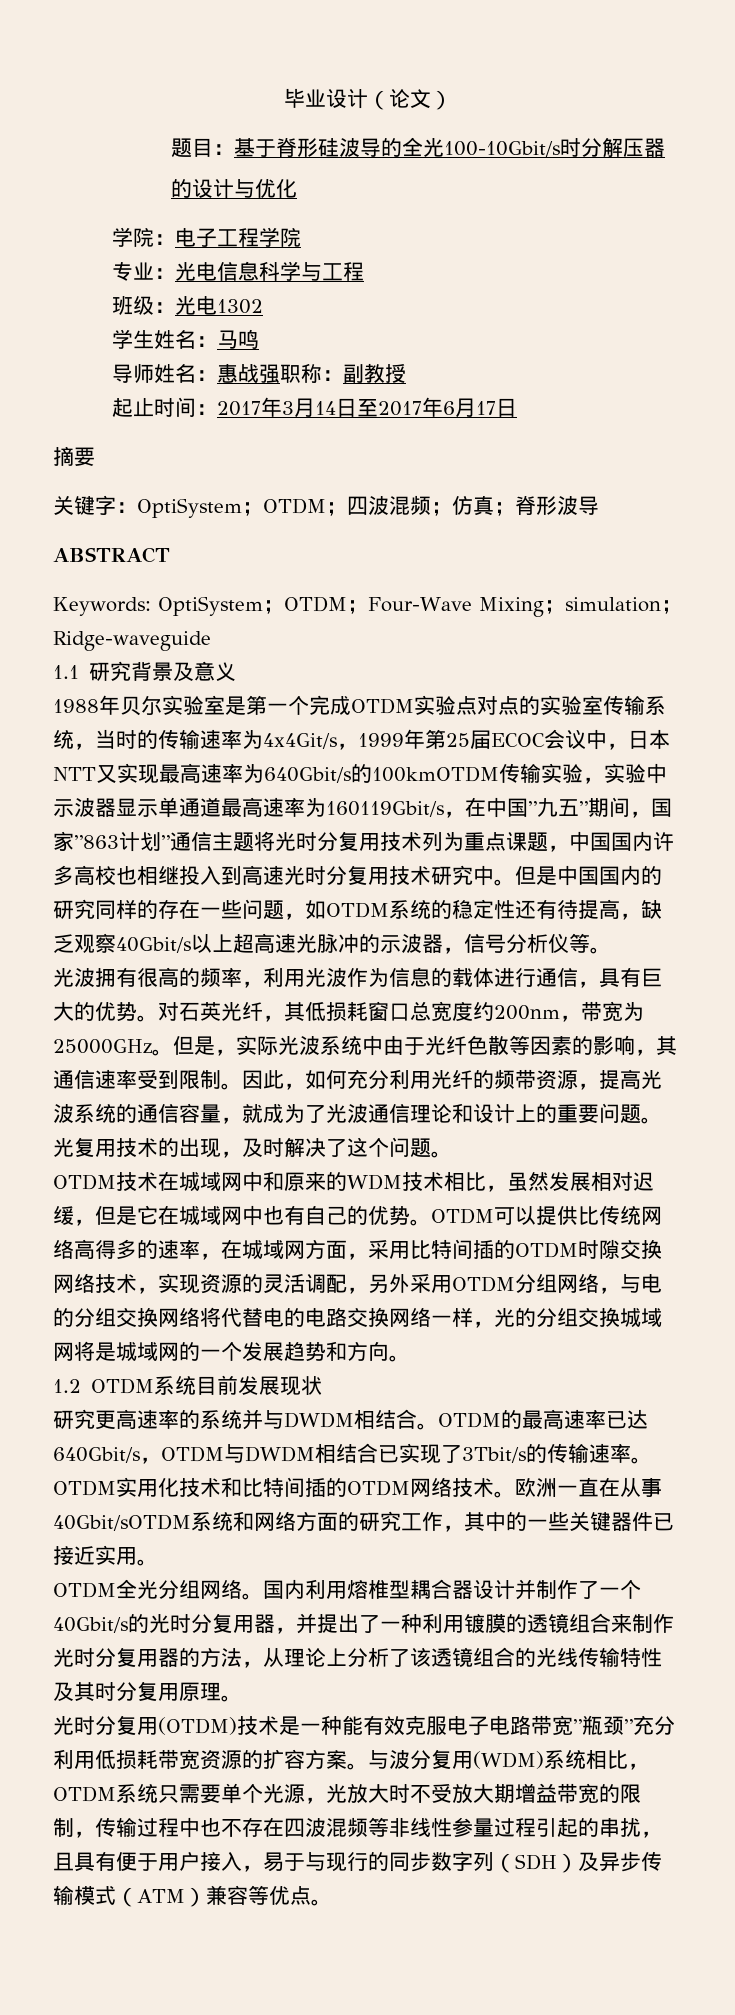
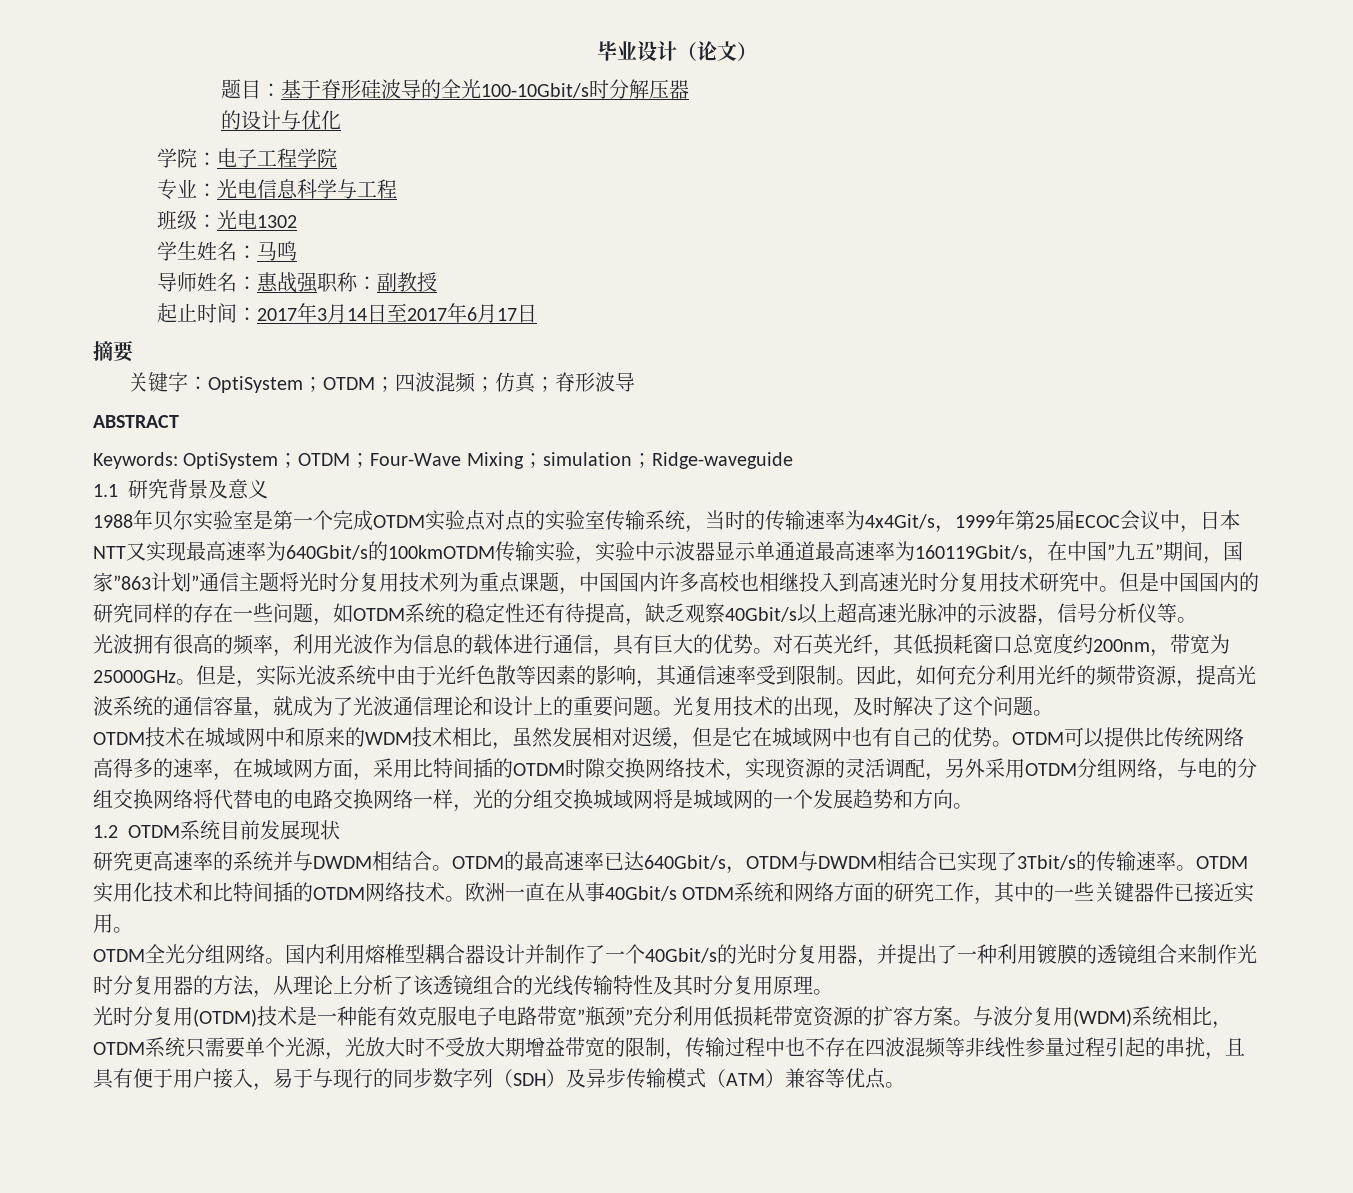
[53,1514,191,1531] 40Gbit/sOTDM -> [605,886,735,901] 40Gbit/s OTDM

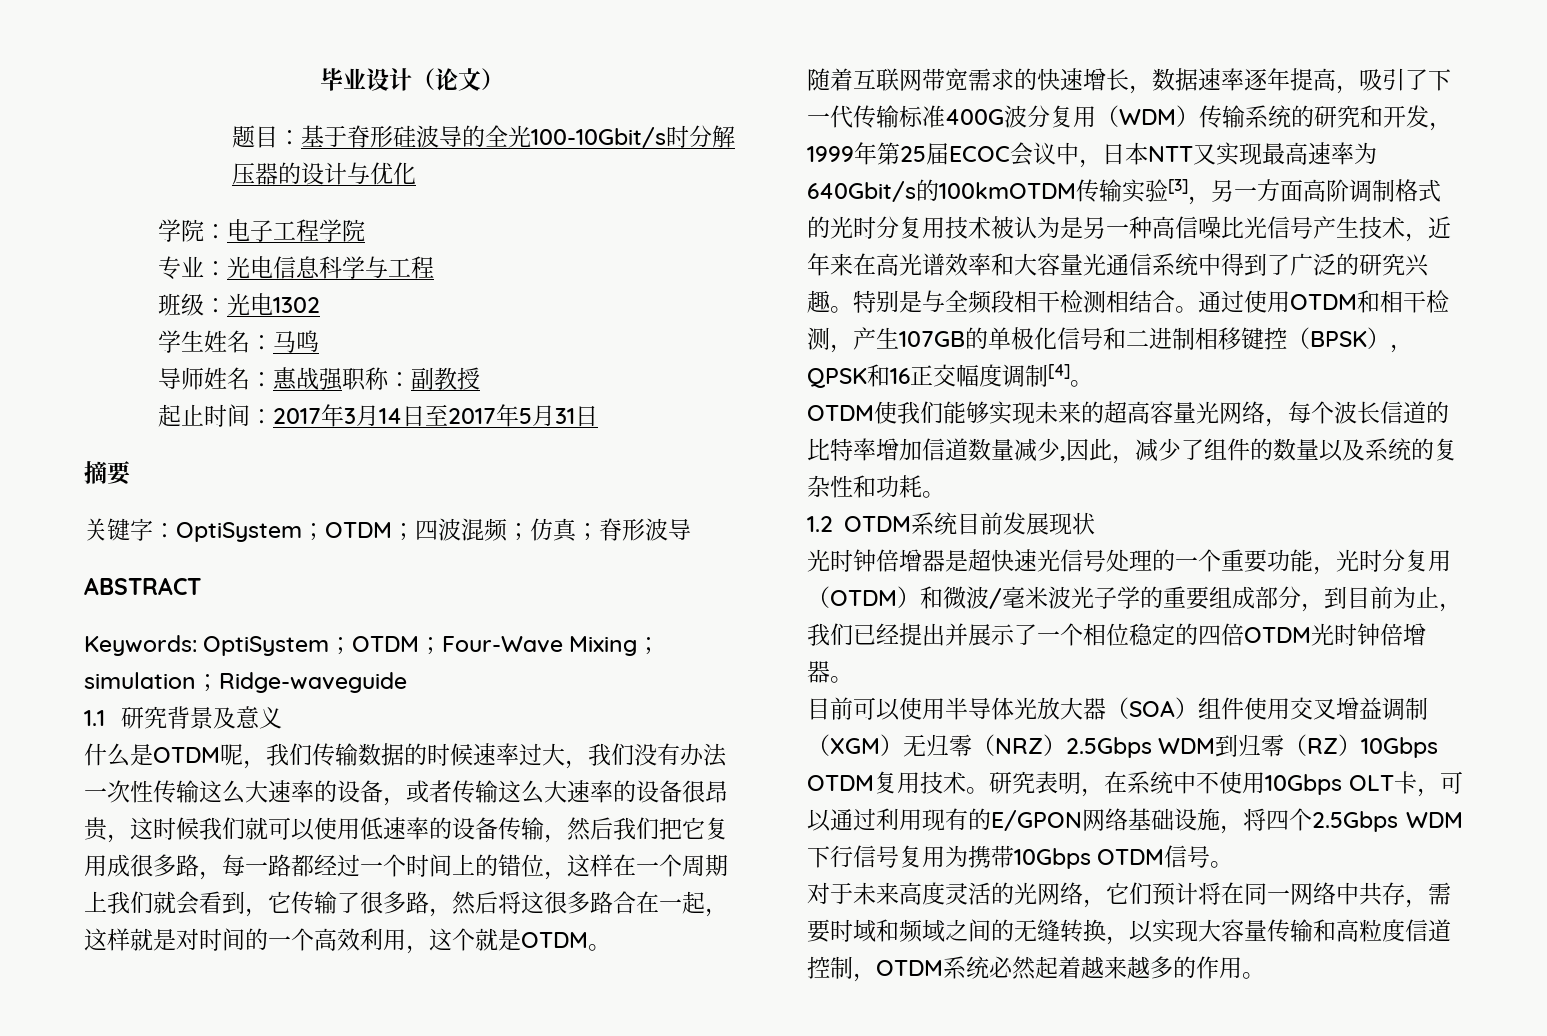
(690, 89) // -> (278, 174) none
[467,304,518,323] 6月17 -> [518,405,575,426] 5月31
[93,510,935,533] 1988年贝尔实验室是第一个完成OTDM实验点对点的实验室传输系统，当时的传输速率为4x4Git/s -> [84,743,727,769] [84,780,728,806] [84,817,728,843] [84,854,728,880] [84,891,728,917] [84,928,611,954] [807,68,1451,94] [807,105,1429,128] 什么是OTDM呢，我们传输数据的时候速率过大，我们没有办法一次性传输这么大速率的设备，或者传输这么大速率的设备很昂贵，这时候我们就可以使用低速率的设备传输，然后我们把它复用成很多路，每一路都经过一个时间上的错位，这样在一个周期上我们就会看到，它传输了很多路，然后将这很多路合在一起，这样就是对时间的一个高效利用，这个就是OTDM。 // 随着互联网带宽需求的快速增长，数据速率逐年提高，吸引了下一代传输标准400G波分复用（WDM）传输系统的研究和开发
[575,541,1243,564] [93,572,1259,595] [93,603,1197,626] [93,633,1230,657] [93,665,1256,688] [93,696,1053,719] [93,727,1244,750] [93,758,1257,781] [93,789,953,812] ，实验中示波器显示单通道最高速率为160119Gbit/s，在中国”九五”期间，国家”863计划”通信主题将光时分复用技术列为重点课题，中国国内许多高校也相继投入到高速光时分复用技术研究中。但是中国国内的研究同样的存在一些问题，如OTDM系统的稳定性还有待提高，缺乏观察40Gbit/s以上超高速光脉冲的示波器，信号分析仪等。 // 光波拥有很高的频率，利用光波作为信息的载体进行通信，具有巨大的优势。对石英光纤，其低损耗窗口总宽度约200nm，带宽为25000GHz。但是，实际光波系统中由于光纤色散等因素的影响，其通信速率受到限制。因此，如何充分利用光纤的频带资源，提高光波系统的通信容量，就成为了光波通信理论和设计上的重要问题。光复用技术的出现，及时解决了这个问题。 // OTDM技术在城域网中和原来的WDM技术相比，虽然发展相对迟缓，但是它在城域网中也有自己的优势。OTDM可以提供比传统网络高得多的速率，在城域网方面，采用比特间插的OTDM时隙交换网络技术，实现资源的灵活调配，另外采用OTDM分组网络，与电的分组交换网络将代替电的电路交换网络一样，光的分组交换城域网将是城域网的一个发展趋势和方向 -> [1168,179,1188,194] [1188,179,1441,205] [807,216,1451,242] [807,253,1429,277] [807,290,1449,314] [807,327,1413,353] [807,364,1070,388] [1070,380,1093,387] [807,401,1449,427] [807,438,1457,464] [807,475,922,498] [3]，另一方面高阶调制格式的光时分复用技术被认为是另一种高信噪比光信号产生技术，近年来在高光谱效率和大容量光通信系统中得到了广泛的研究兴趣。特别是与全频段相干检测相结合。通过使用OTDM和相干检测，产生107GB的单极化信号和二进制相移键控（BPSK），QPSK和16正交幅度调制[4]。 // OTDM使我们能够实现未来的超高容量光网络，每个波长信道的比特率增加信道数量减少,因此，减少了组件的数量以及系统的复杂性和功耗
[93,851,1248,874] [93,882,1255,905] [93,914,133,933] [93,944,1257,967] [93,975,833,998] [93,1006,1232,1029] [93,1037,1245,1060] [93,1068,886,1091] 研究更高速率的系统并与DWDM相结合。OTDM的最高速率已达640Gbit/s，OTDM与DWDM相结合已实现了3Tbit/s的传输速率。OTDM实用化技术和比特间插的OTDM网络技术。欧洲一直在从事40Gbit/s OTDM系统和网络方面的研究工作，其中的一些关键器件已接近实用。 // OTDM全光分组网络。国内利用熔椎型耦合器设计并制作了一个40Gbit/s的光时分复用器，并提出了一种利用镀膜的透镜组合来制作光时分复用器的方法，从理论上分析了该透镜组合的光线传输特性及其时分复用原理。 // 光时分复用(OTDM)技术是一种能有效克服电子电路带宽”瓶颈”充分利用低损耗带宽资源的扩容方案。与波分复用(WDM)系统相比，OTDM系统只需要单个光源，光放大时不受放大期增益带宽的限制，传输过程中也不存在四波混频等非线性参量过程引起的串扰，且具有便于用户接入，易于与现行的同步数字列（SDH）及异步传输模式（ATM）兼容等优点 -> [807,549,1451,575] [807,586,1462,612] [807,623,1426,646] [807,661,853,683] [807,697,1428,721] [807,734,1439,758] [807,771,1463,797] [807,808,1463,834] [807,845,1234,869] [807,882,1451,908] [807,919,1451,945] [807,956,1242,982] 光时钟倍增器是超快速光信号处理的一个重要功能，光时分复用（OTDM）和微波/毫米波光子学的重要组成部分，到目前为止，我们已经提出并展示了一个相位稳定的四倍OTDM光时钟倍增器。 // 目前可以使用半导体光放大器（SOA）组件使用交叉增益调制（XGM）无归零（NRZ）2.5Gbps WDM到归零（RZ）10Gbps OTDM复用技术。研究表明，在系统中不使用10Gbps OLT卡，可以通过利用现有的E/GPON网络基础设施，将四个2.5Gbps WDM下行信号复用为携带10Gbps OTDM信号。 // 对于未来高度灵活的光网络，它们预计将在同一网络中共存，需要时域和频域之间的无缝转换，以实现大容量传输和高粒度信道控制，OTDM系统必然起着越来越多的作用

